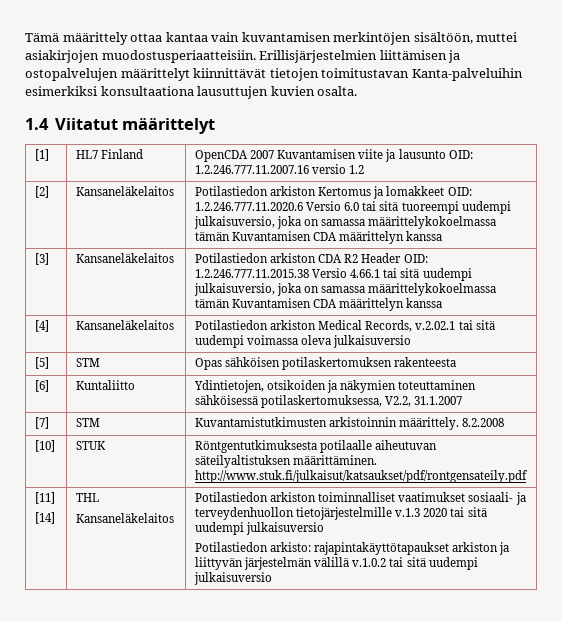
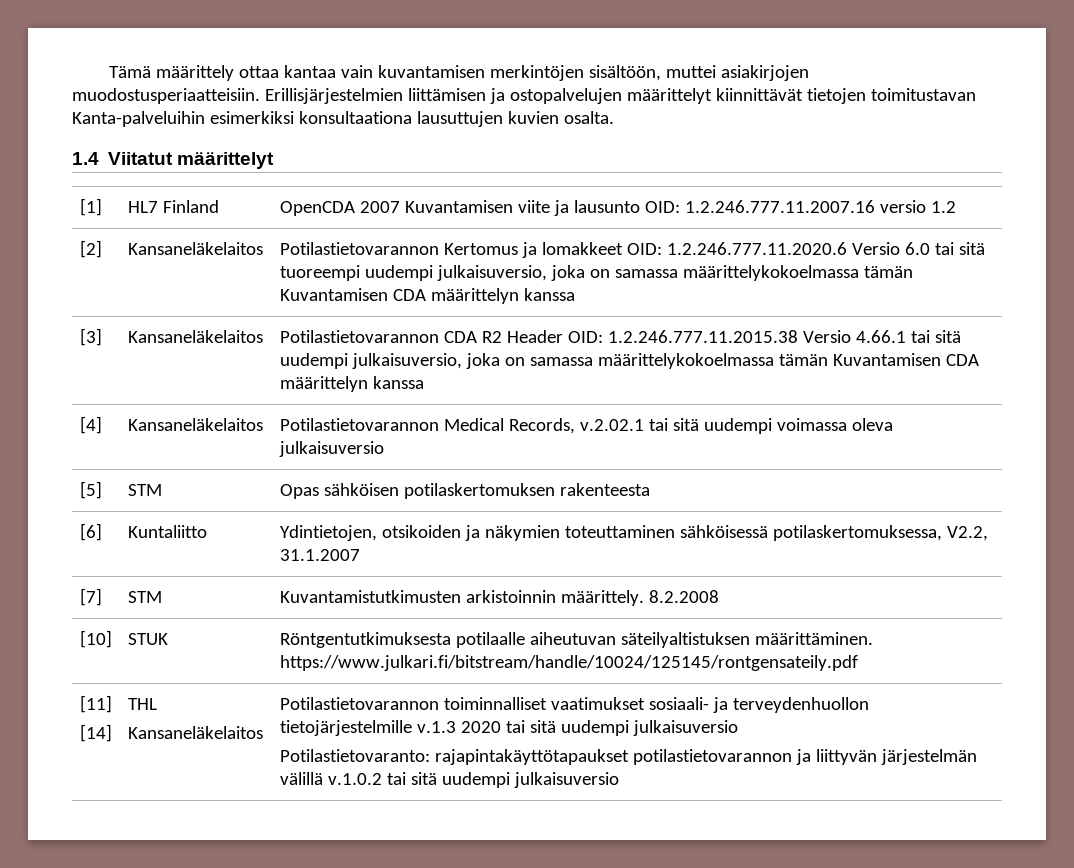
[195,186,317,196] Potilastiedon arkiston -> [279,242,439,255] Potilastietovarannon
[195,253,317,263] Potilastiedon arkiston -> [279,330,439,343] Potilastietovarannon
[195,320,317,330] Potilastiedon arkiston -> [279,418,439,431] Potilastietovarannon
[195,470,529,483] http://www.stuk.fi/julkaisut/katsaukset/pdf/rontgensateily.pdf -> [279,655,858,671] https://www.julkari.fi/bitstream/handle/10024/125145/rontgensateily.pdf
[195,492,317,502] Potilastiedon arkiston -> [279,697,439,710] Potilastietovarannon
[195,542,499,555] Potilastiedon arkisto: rajapintakäyttötapaukset arkiston -> [279,749,792,765] Potilastietovaranto: rajapintakäyttötapaukset potilastietovarannon

